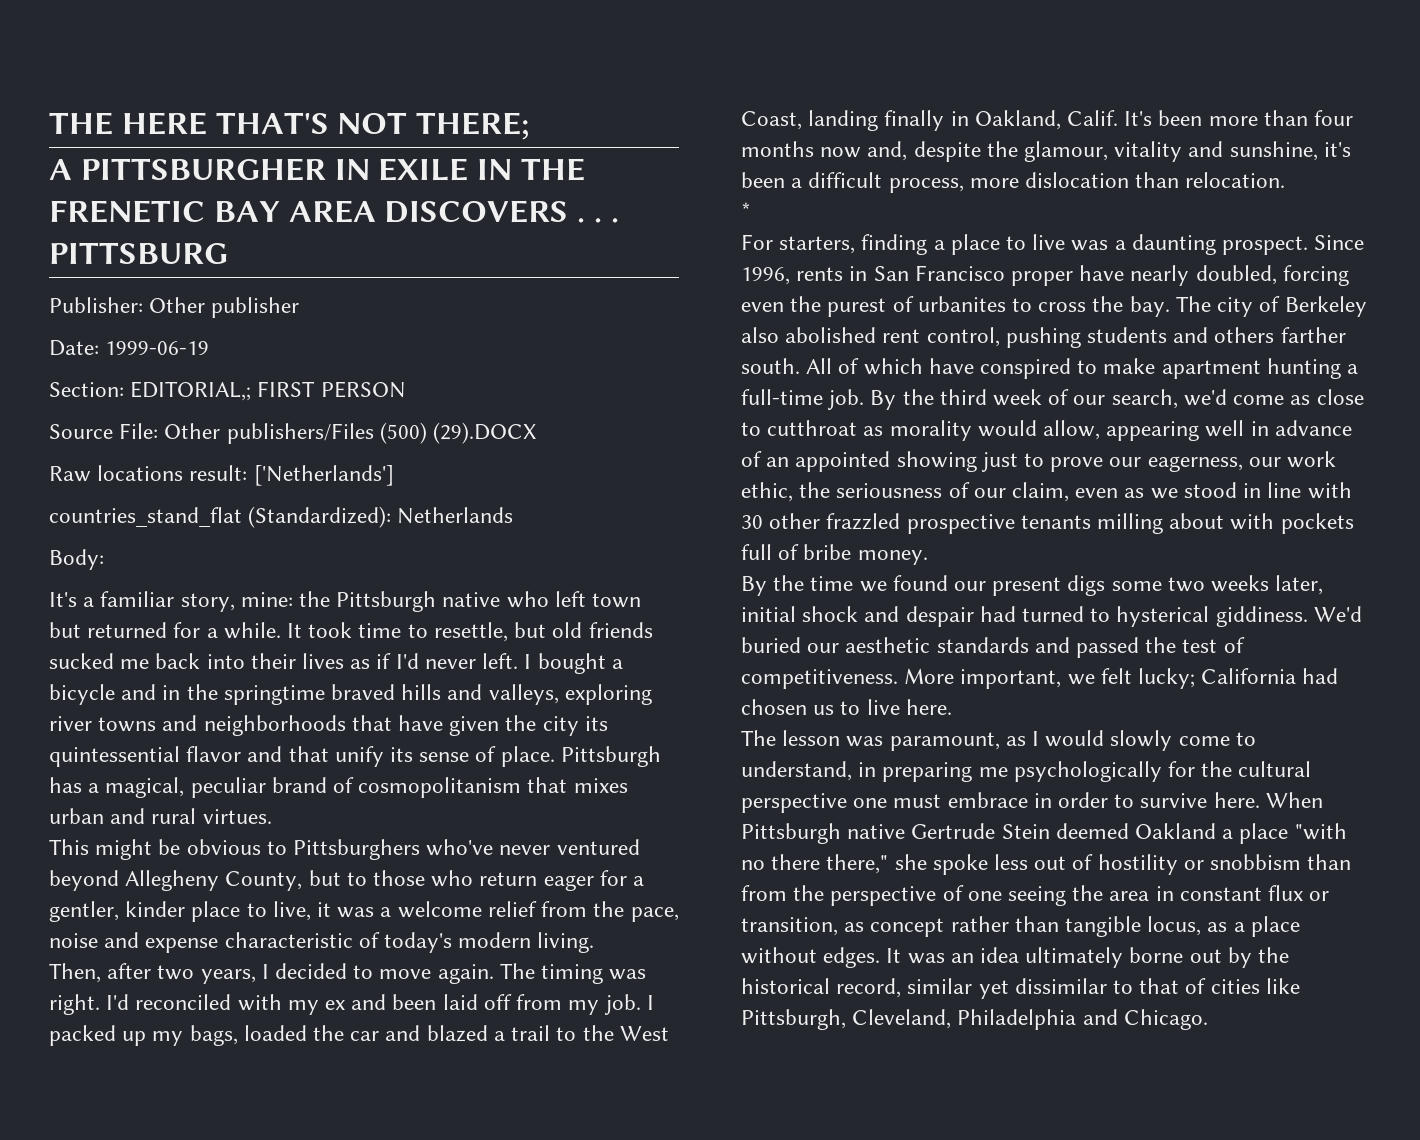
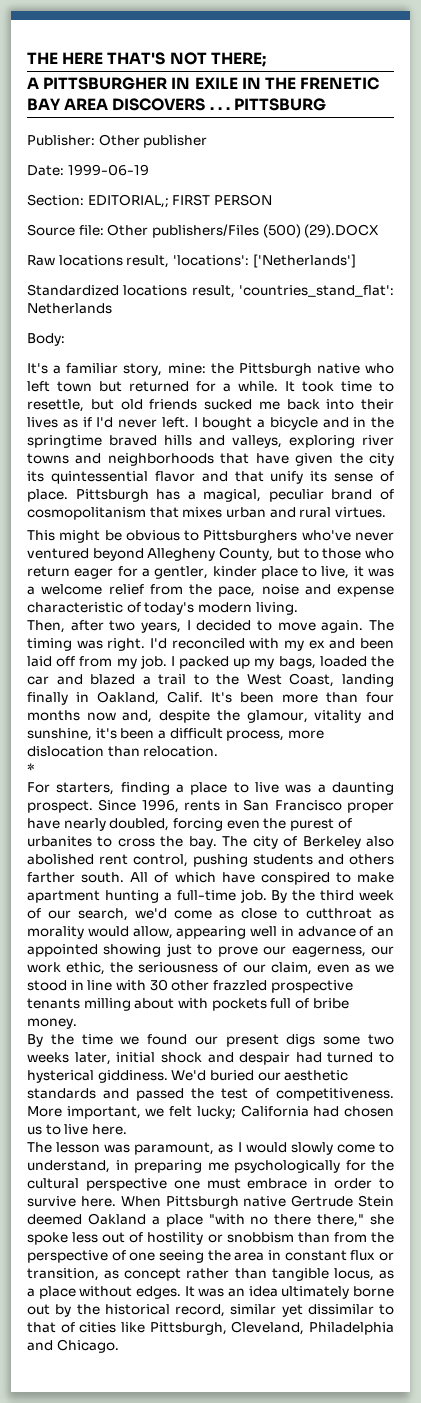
[119,423,159,439] File: -> [78,225,104,236] file:
[189,465,248,481] result: -> [126,255,249,268] result, 'locations':
[49,506,392,528] countries_stand_flat (Standardized): -> [27,284,394,298] Standardized locations result, 'countries_stand_flat':

